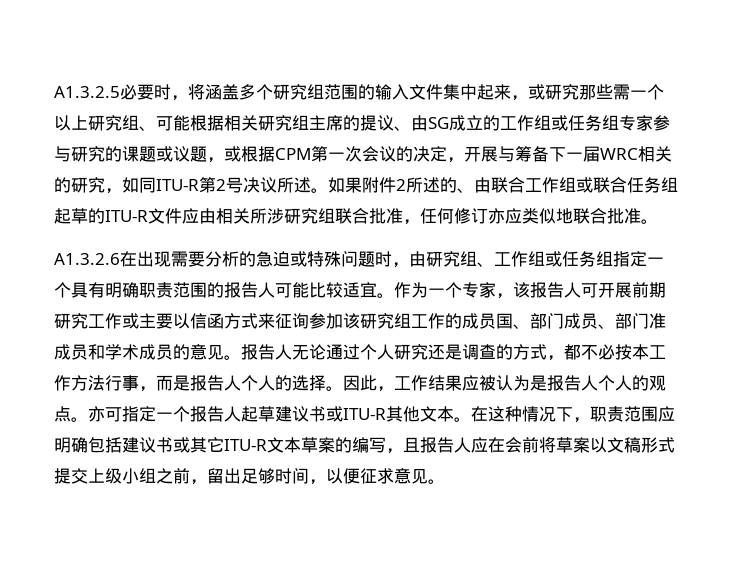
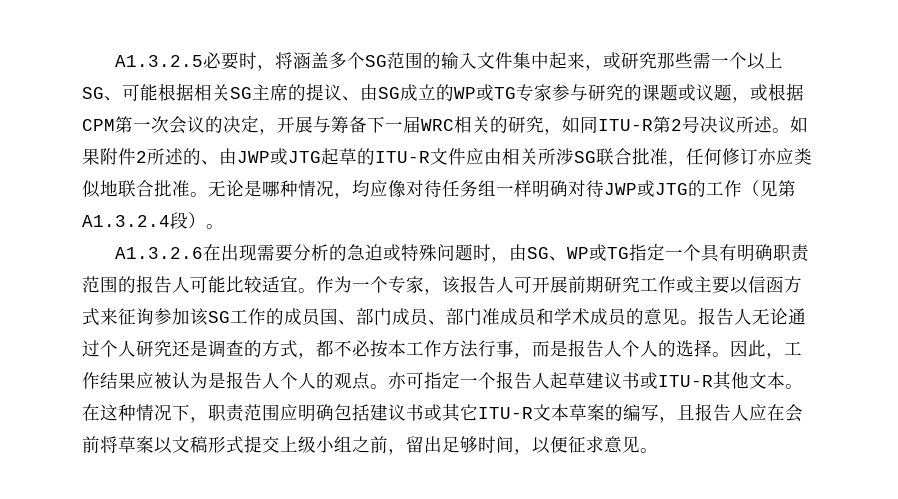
[273,84,324,100] 研究组 -> [364,55,387,67] SG
[88,115,139,131] 研究组 -> [82,87,104,99] SG
[258,115,309,131] 研究组 -> [230,87,252,99] SG
[500,115,619,131] 工作组或任务组 -> [454,84,516,101] WP或TG
[491,177,678,193] 联合工作组或联合任务组 -> [237,148,321,165] JWP或JTG
[284,208,335,224] 研究组 -> [574,151,596,163] SG
(658, 221) none -> [208,180,796,199] [82,212,224,229] 无论是哪种情况，均应像对待任务组一样明确对待JWP或JTG的工作（见第A1.3.2.4段）。
[426,251,613,267] 研究组、工作组或任务组 -> [526,244,629,261] SG、WP或TG
[360,313,411,329] 研究组 -> [208,311,230,323] SG

